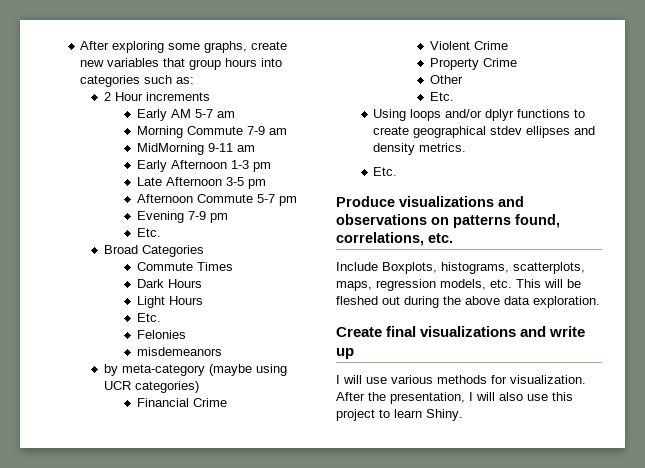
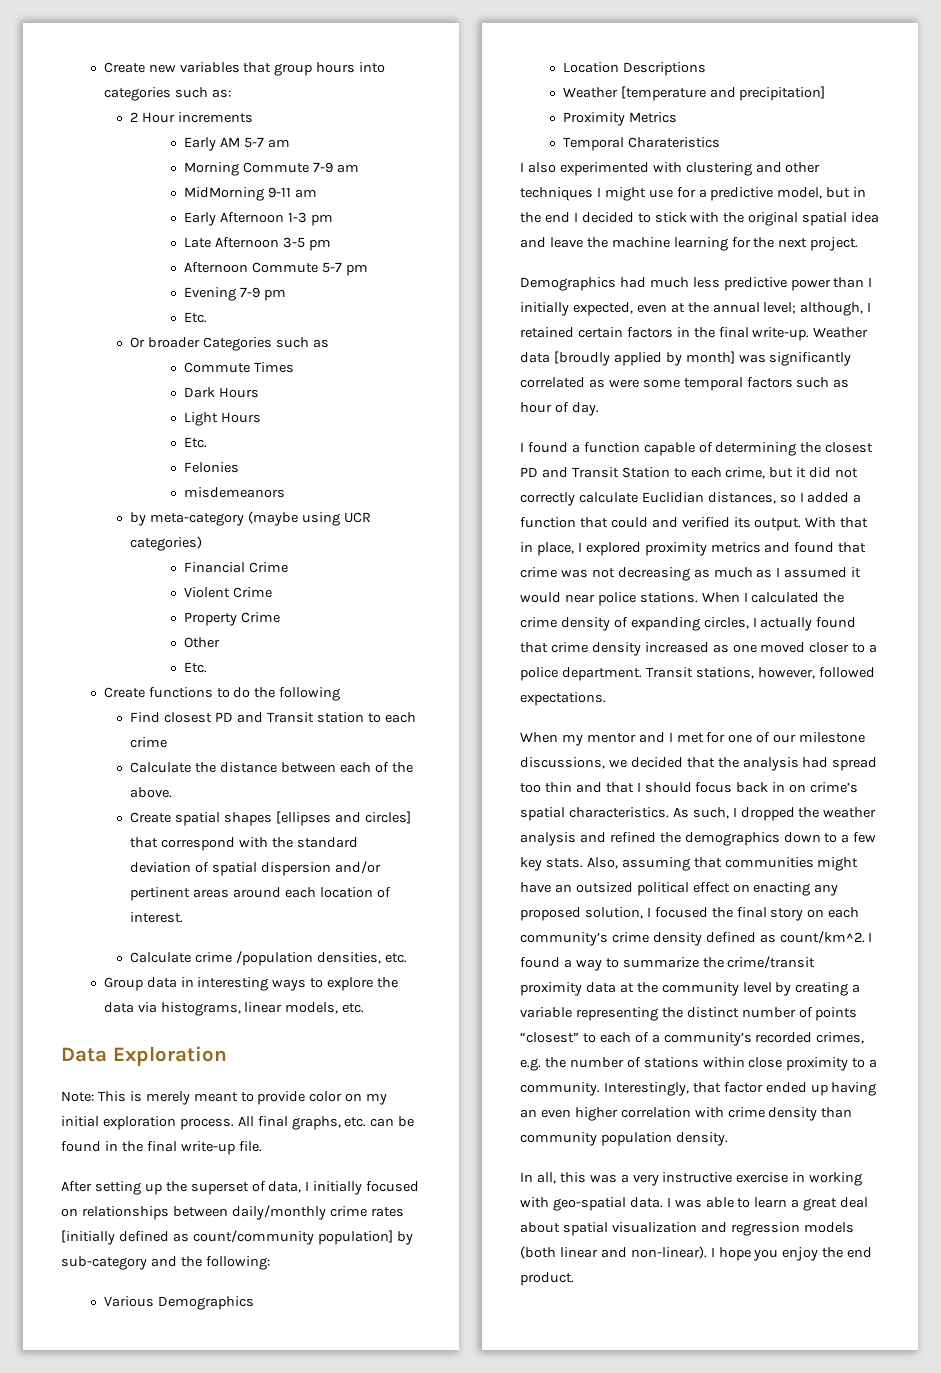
[80,41,288,53] After exploring some graphs, create -> [103,62,145,73] Create
[103,245,138,254] Broad -> [130,337,201,348] Or broader
(204, 251) none -> [276,337,330,348] such as
[373,109,586,121] [373,126,596,138] [373,143,467,155] [373,167,398,176] [336,196,524,207] [336,214,560,228] [336,232,453,246] [336,262,585,274] [336,279,581,291] [336,296,600,308] [336,326,586,337] [336,348,354,359] [336,375,586,384] [336,392,573,404] [336,409,463,421] Using loops and/or dplyr functions to create geographical stdev ellipses and density metrics. // Etc. // Produce visualizations and observations on patterns found, correlations, etc. // Include Boxplots, histograms, scatterplots, maps, regression models, etc. This will be fleshed out during the above data exploration. // Create final visualizations and write up // I will use various methods for visualization. After the presentation, I will also use this project to learn Shiny. -> [103,687,341,701] [130,712,416,723] [130,737,168,748] [130,762,413,773] [130,787,173,798] [130,811,412,826] [130,837,359,851] [130,861,382,876] [130,887,392,901] [130,912,184,923] [130,951,408,966] [103,977,399,991] [103,1002,365,1016] [61,1046,227,1066] [61,1091,388,1105] [61,1116,415,1130] [61,1141,262,1155] [61,1181,420,1195] [61,1205,404,1220] [61,1230,413,1245] [61,1256,270,1270] [103,1296,254,1310] [562,62,706,76] [562,86,826,101] [562,112,677,126] [562,137,720,151] [520,162,821,176] [520,187,867,201] [520,212,880,226] [520,237,859,251] [520,277,873,291] [520,302,872,316] [520,327,869,341] [520,351,852,366] [520,377,850,391] [520,402,599,416] [520,442,874,456] [520,467,859,479] [520,492,862,506] [520,517,869,531] [520,542,867,556] [520,567,862,581] [520,592,845,606] [520,617,857,631] [520,642,878,656] [520,667,875,681] [520,692,606,706] [520,732,866,746] [520,757,878,771] [520,782,859,793] [520,807,877,821] [520,832,877,846] [520,857,859,871] [520,882,839,896] [520,907,860,921] [520,931,873,946] [520,956,816,971] [520,982,861,996] [520,1007,858,1021] [520,1032,865,1046] [520,1057,878,1071] [520,1082,877,1096] [520,1107,853,1121] [520,1132,728,1146] [520,1172,863,1186] [520,1197,869,1211] [520,1222,854,1236] [520,1246,873,1261] [520,1272,574,1286] Create functions to do the following // Find closest PD and Transit station to each crime // Calculate the distance between each of the above. // Create spatial shapes [ellipses and circles] that correspond with the standard deviation of spatial dispersion and/or pertinent areas around each location of interest. // Calculate crime /population densities, etc. // Group data in interesting ways to explore the data via histograms, linear models, etc. // Data Exploration // Note: This is merely meant to provide color on my initial exploration process. All final graphs, etc. can be found in the final write-up file. // After setting up the superset of data, I initially focused on relationships between daily/monthly crime rates [initially defined as count/community population] by sub-category and the following: // Various Demographics // Location Descriptions // Weather [temperature and precipitation] // Proximity Metrics // Temporal Charateristics // I also experimented with clustering and other techniques I might use for a predictive model, but in the end I decided to stick with the original spatial idea and leave the machine learning for the next project. // Demographics had much less predictive power than I initially expected, even at the annual level; although, I retained certain factors in the final write-up. Weather data [broudly applied by month] was significantly correlated as were some temporal factors such as hour of day. // I found a function capable of determining the closest PD and Transit Station to each crime, but it did not correctly calculate Euclidian distances, so I added a function that could and verified its output. With that in place, I explored proximity metrics and found that crime was not decreasing as much as I assumed it would near police stations. When I calculated the crime density of expanding circles, I actually found that crime density increased as one moved closer to a police department. Transit stations, however, followed expectations. // When my mentor and I met for one of our milestone discussions, we decided that the analysis had spread too thin and that I should focus back in on crime’s spatial characteristics. As such, I dropped the weather analysis and refined the demographics down to a few key stats. Also, assuming that communities might have an outsized political effect on enacting any proposed solution, I focused the final story on each community’s crime density defined as count/km^2. I found a way to summarize the crime/transit proximity data at the community level by creating a variable representing the distinct number of points “closest” to each of a community’s recorded crimes, e.g. the number of stations within close proximity to a community. Interestingly, that factor ended up having an even higher correlation with crime density than community population density. // In all, this was a very instructive exercise in working with geo-spatial data. I was able to learn a great deal about spatial visualization and regression models (both linear and non-linear). I hope you enjoy the end product.

